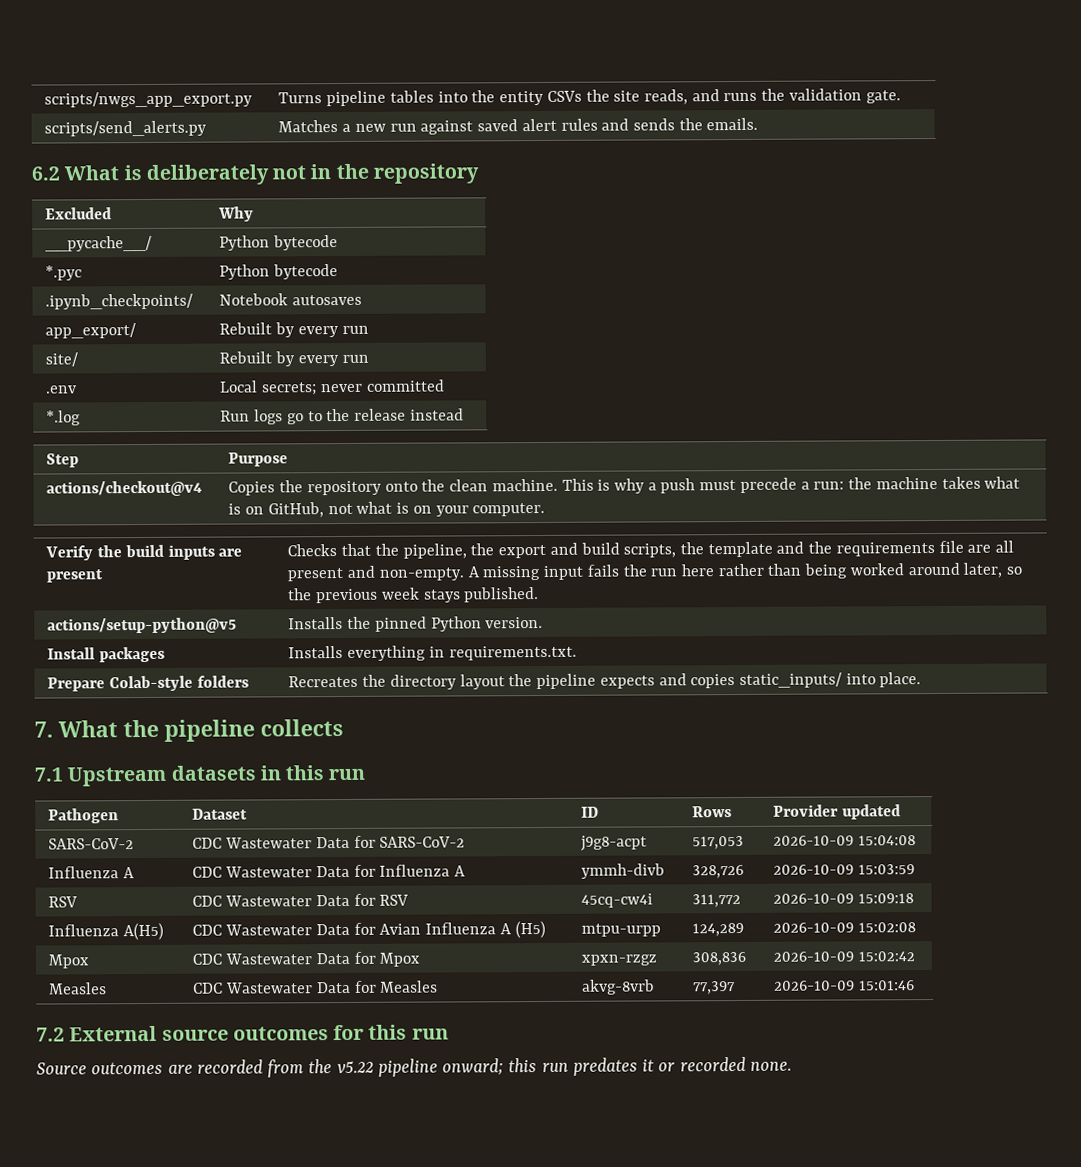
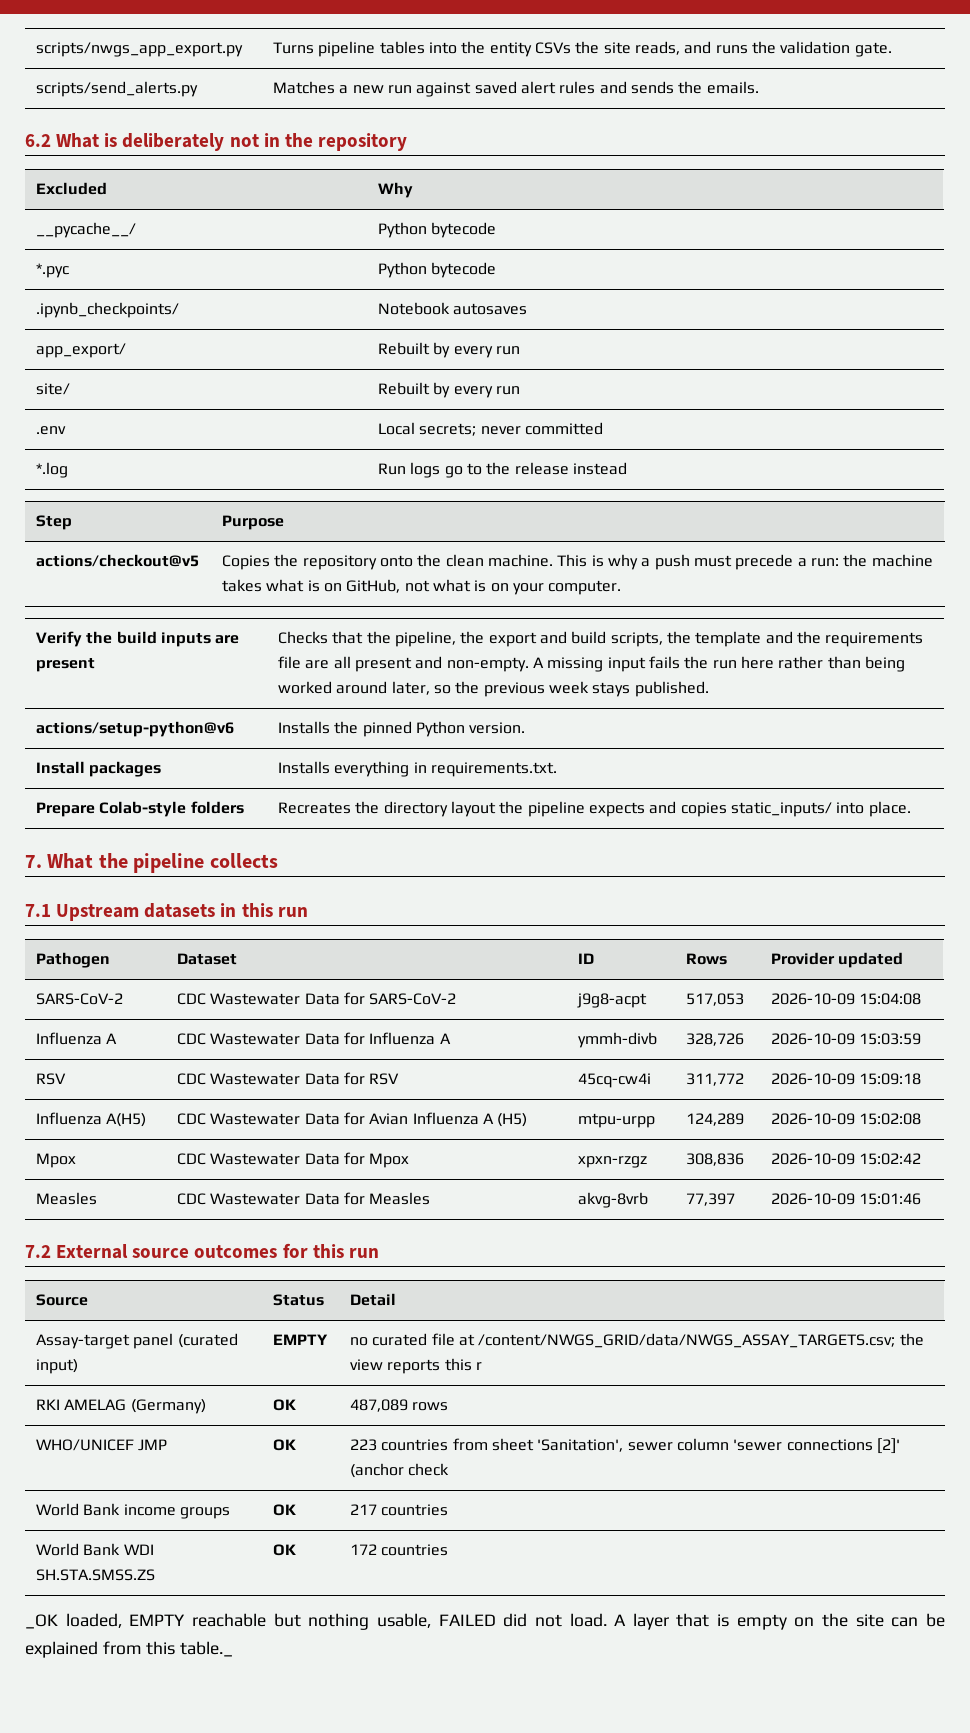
[46,480,204,497] actions/checkout@v4 -> [36,554,200,567] actions/checkout@v5
[47,617,238,634] actions/setup-python@v5 -> [36,721,235,737] actions/setup-python@v6
[36,1056,792,1078] // Source outcomes are recorded from the v5.22 pipeline onward; this run predates it or recorded none. -> [36,1294,89,1306] [273,1294,325,1306] [350,1293,397,1306] [36,1333,238,1349] [36,1359,79,1374] [273,1334,329,1345] [350,1333,924,1348] [350,1358,483,1374] [36,1399,206,1414] [273,1399,297,1411] [350,1399,449,1412] [36,1439,168,1451] [273,1439,297,1451] [350,1438,901,1454] [350,1463,450,1478] [36,1503,231,1519] [273,1504,297,1516] [350,1504,449,1516] [36,1543,154,1556] [36,1569,156,1581] [273,1544,297,1556] [350,1544,449,1556] [25,1613,945,1630] [25,1641,234,1658] // Source | Status | Detail // Assay-target panel (curated input) | EMPTY | no curated file at /content/NWGS_GRID/data/NWGS_ASSAY_TARGETS.csv; the view reports this r // RKI AMELAG (Germany) | OK | 487,089 rows // WHO/UNICEF JMP | OK | 223 countries from sheet 'Sanitation', sewer column 'sewer connections [2]' (anchor check // World Bank income groups | OK | 217 countries // World Bank WDI SH.STA.SMSS.ZS | OK | 172 countries // _OK loaded, EMPTY reachable but nothing usable, FAILED did not load. A layer that is empty on the site can be explained from this table._

